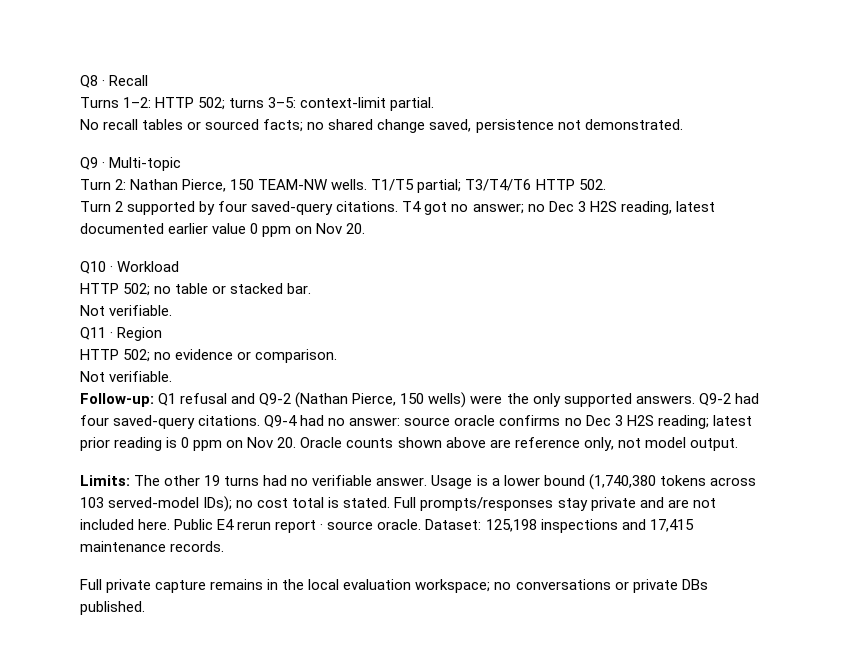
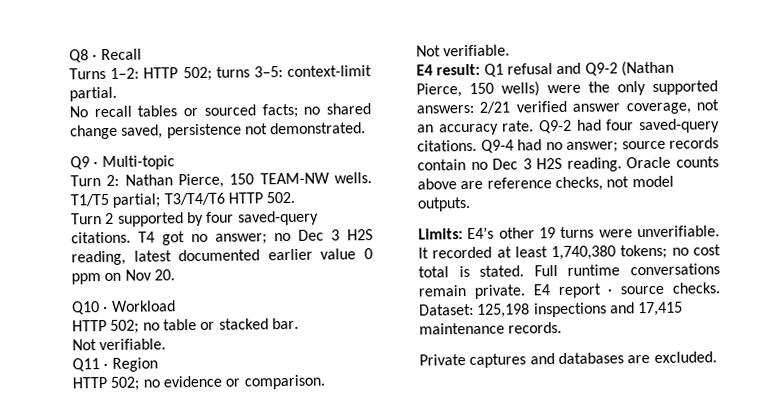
[80,393,154,407] Follow-up: -> [416,63,481,76] E4 result:
[635,395,695,404] answers. -> [416,99,719,115] [417,120,535,136] answers: 2/21 verified answer coverage, not an accuracy rate.
[349,415,752,429] [80,437,297,451] answer: source oracle confirms no Dec 3 H2S reading; latest prior reading is 0 ppm on Nov 20. -> [566,137,719,153] [417,157,622,172] answer; source records contain no Dec 3 H2S reading.
[397,437,442,448] shown -> (719, 162) none
[583,437,614,451] only, -> [554,176,603,192] checks,
[689,438,738,451] output. -> [417,196,471,212] outputs.
[134,475,161,486] The -> [467,226,495,240] E4’s
[263,474,756,490] [80,496,233,512] had no verifiable answer. Usage is a lower bound (1,740,380 tokens across 103 served-model IDs); -> [598,225,720,238] [418,244,668,261] were unverifiable. It recorded at least 1,740,380 tokens;
[420,497,716,511] [80,519,272,530] prompts/responses stay private and are not included here. Public E4 rerun -> [567,263,720,276] [418,284,550,299] runtime conversations remain private. E4
[377,519,422,530] oracle. -> [672,282,720,294] checks.
[80,579,708,593] [80,601,145,615] Full private capture remains in the local evaluation workspace; no conversations or private DBs published. -> [419,351,717,369] Private captures and databases are excluded.

